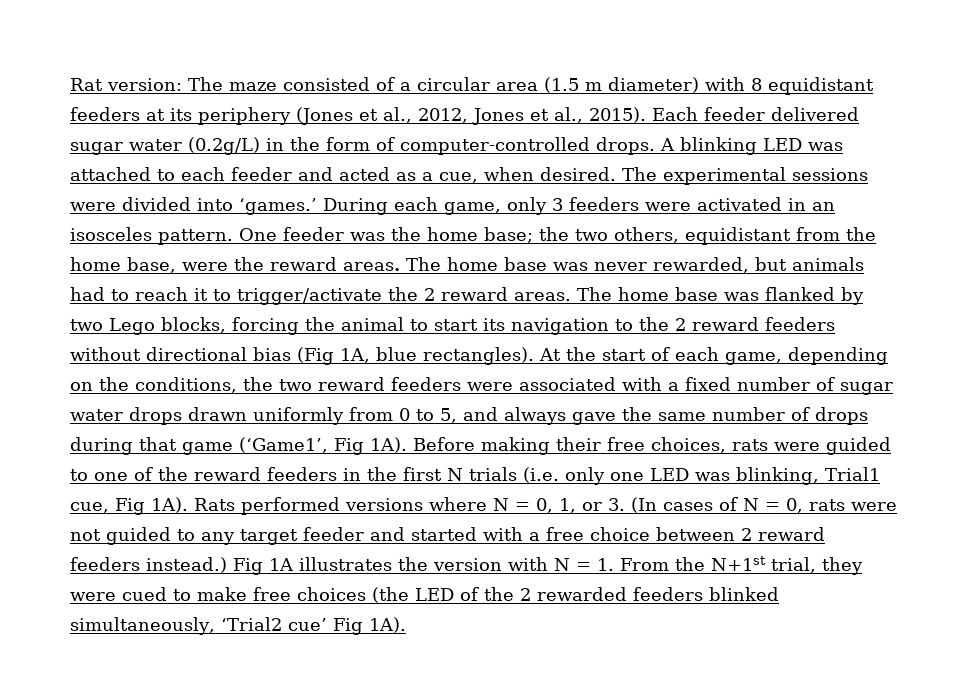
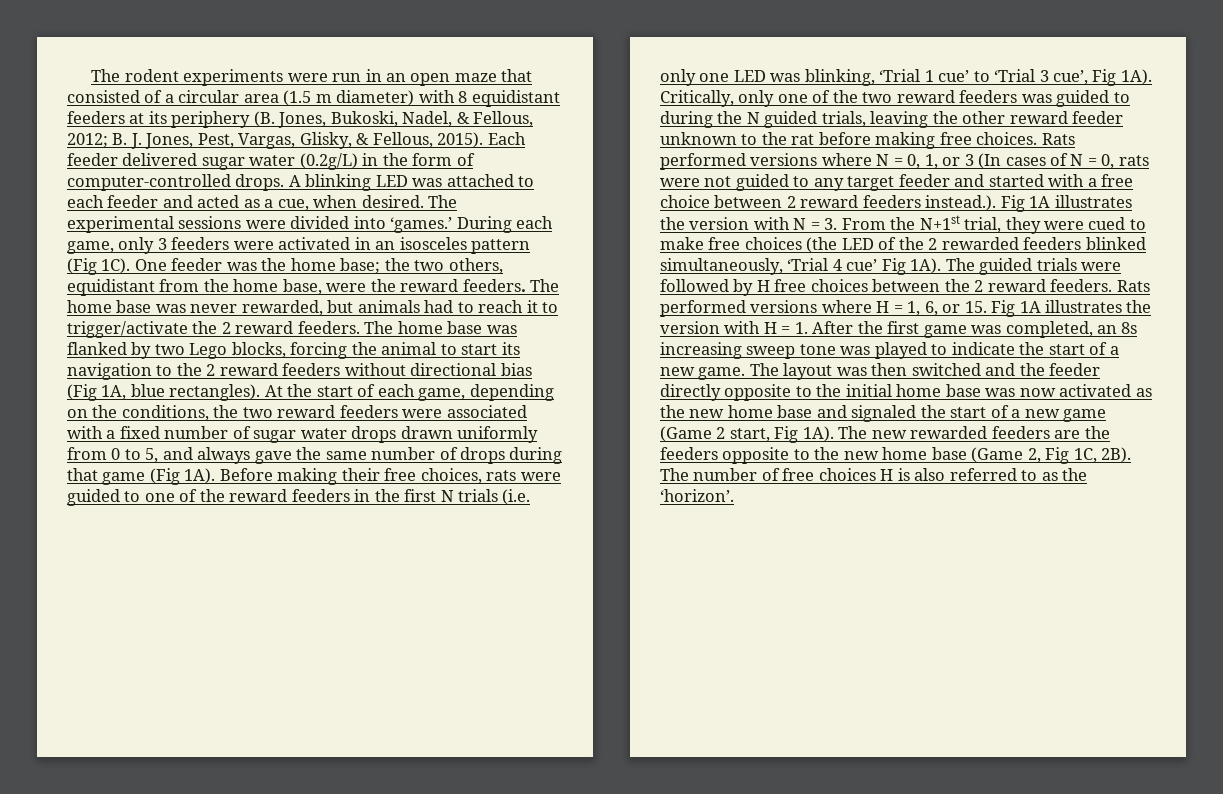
[70,77,277,91] Rat version: The maze -> [91,69,533,86] The rodent experiments were run in an open maze that
[296,107,583,125] (Jones et al., 2012, Jones et al., -> [253,111,534,128] [67,132,433,149] (B. Jones, Bukoski, Nadel, & Fellous, 2012; B. J. Jones, Pest, Vargas, Glisky, & Fellous,
[158,229,233,245] pattern. -> [471,239,531,254] [67,258,131,275] pattern (Fig 1C).
[343,262,400,271] areas. -> [462,279,526,292] feeders.
[514,292,571,301] areas. -> [297,321,360,334] feeders.
[239,437,364,455] (‘Game1’, Fig -> [149,468,180,485] (Fig
[825,467,880,481] [70,497,188,515] Trial1 cue, Fig 1A). -> [879,69,1152,86] [660,90,1130,107] [660,111,1124,128] [660,132,1038,149] ‘Trial 1 cue’ to ‘Trial 3 cue’, Fig 1A). Critically, only one of the two reward feeders was guided to during the N guided trials, leaving the other reward feeder unknown to the rat before making free choices.
[608,498,625,511] 3. -> [964,154,974,166] 3
[146,557,227,573] instead.) -> [925,195,997,211] instead.).
[597,558,614,571] 1. -> [824,218,838,230] 3.
[220,617,282,631] ‘Trial2 -> [787,258,842,271] ‘Trial 4
(406, 625) none -> [945,258,1122,275] [660,279,1150,296] [660,300,1152,317] [660,321,1138,338] [660,342,1119,359] [660,363,1101,380] [660,384,1152,401] [660,405,1107,422] [660,426,1110,443] [660,447,1132,464] [660,468,1088,481] [660,489,734,502] The guided trials were followed by H free choices between the 2 reward feeders. Rats performed versions where H = 1, 6, or 15. Fig 1A illustrates the version with H = 1. After the first game was completed, an 8s increasing sweep tone was played to indicate the start of a new game. The layout was then switched and the feeder directly opposite to the initial home base was now activated as the new home base and signaled the start of a new game (Game 2 start, Fig 1A). The new rewarded feeders are the feeders opposite to the new home base (Game 2, Fig 1C, 2B). The number of free choices H is also referred to as the ‘horizon’.

